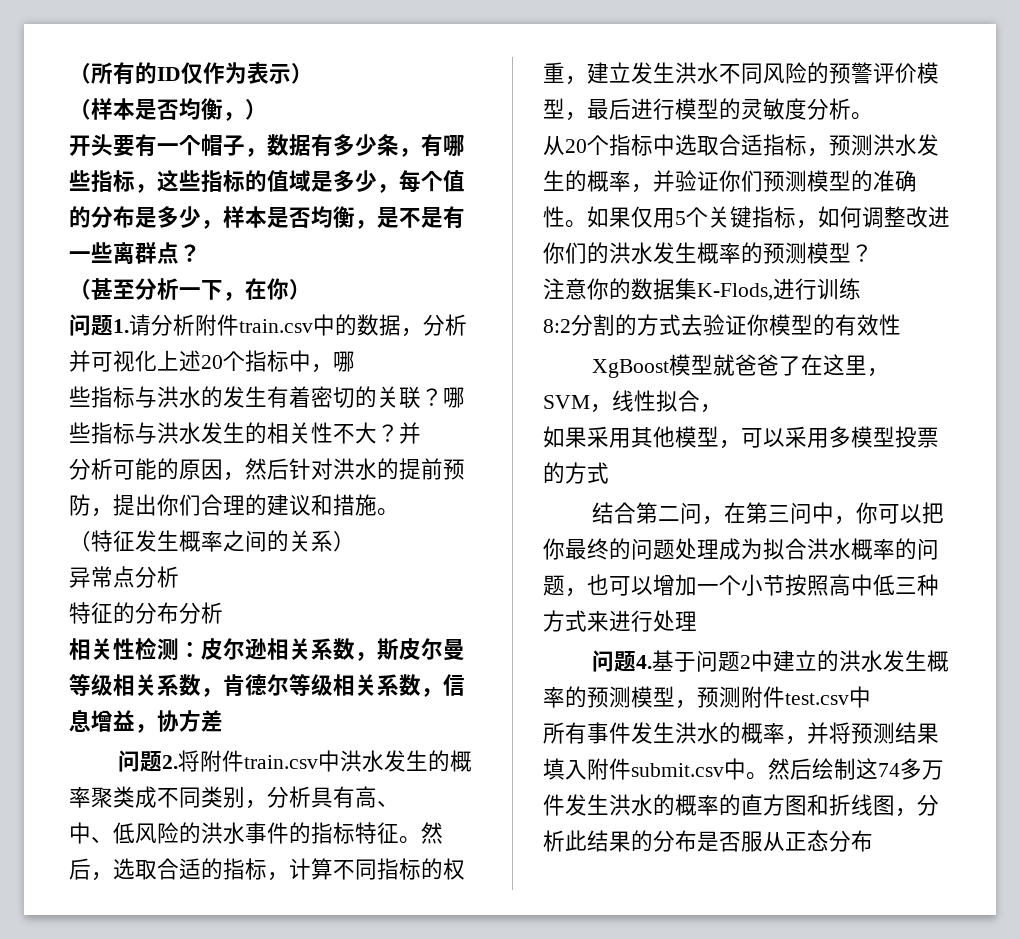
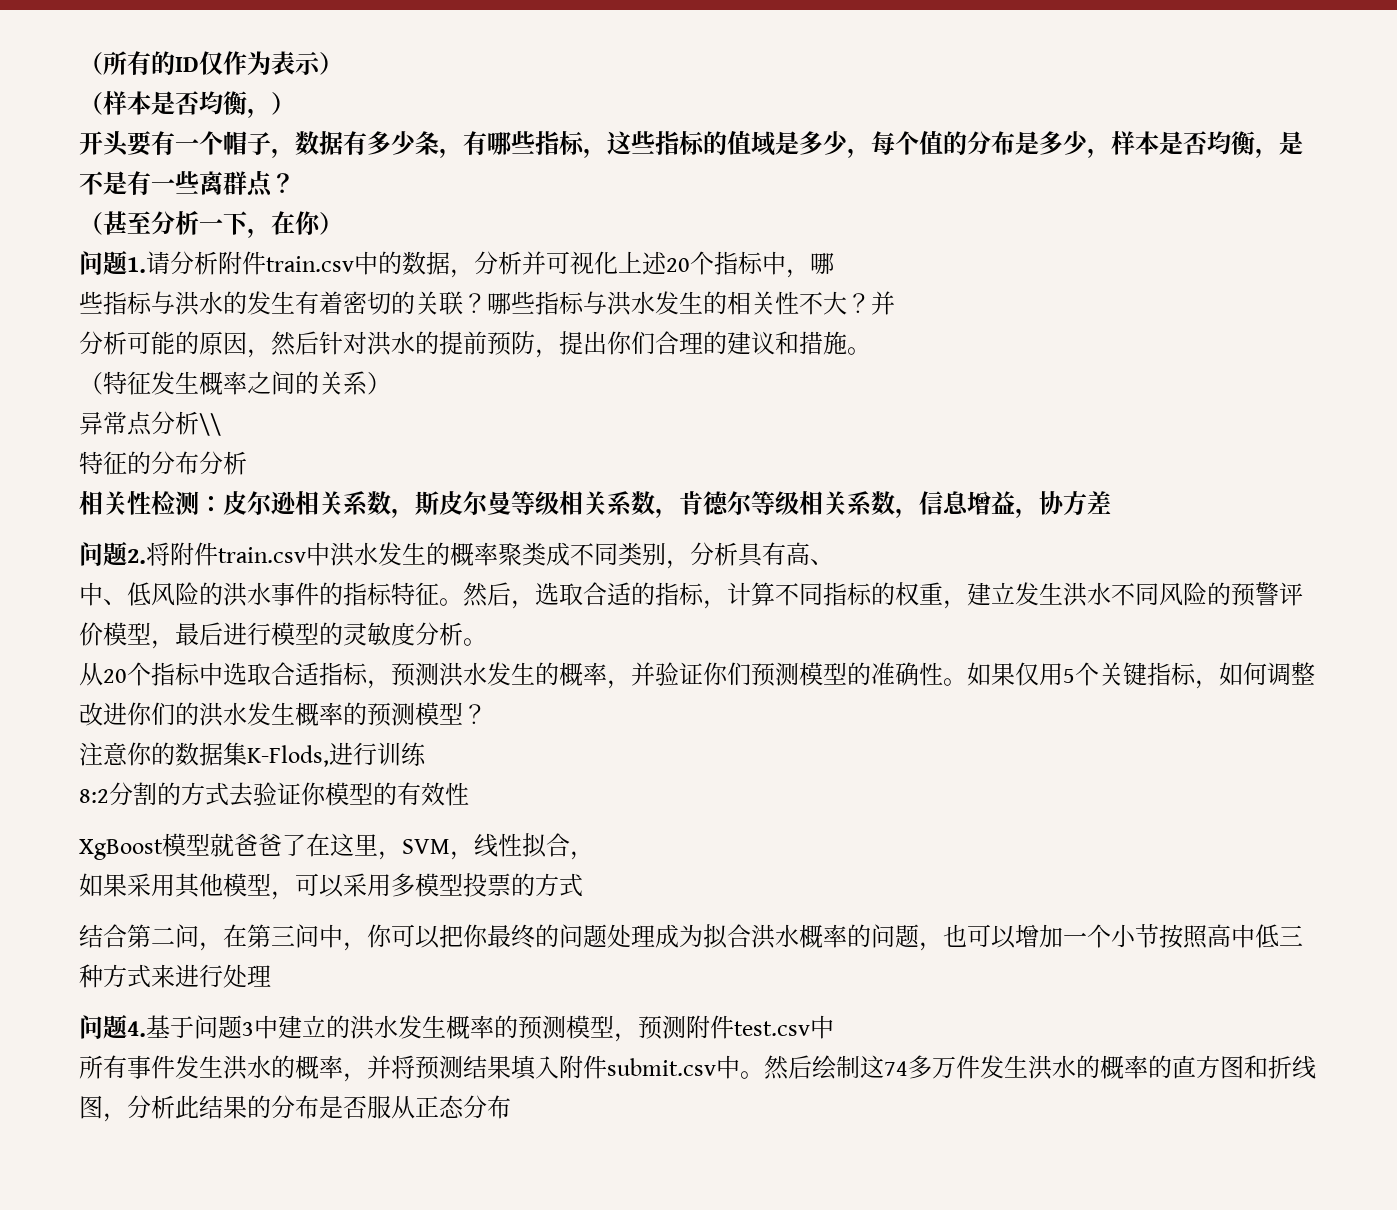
(179, 577) none -> [199,413,221,436] \\
[740,655,752,669] 2 -> [242,1022,254,1036] 3

